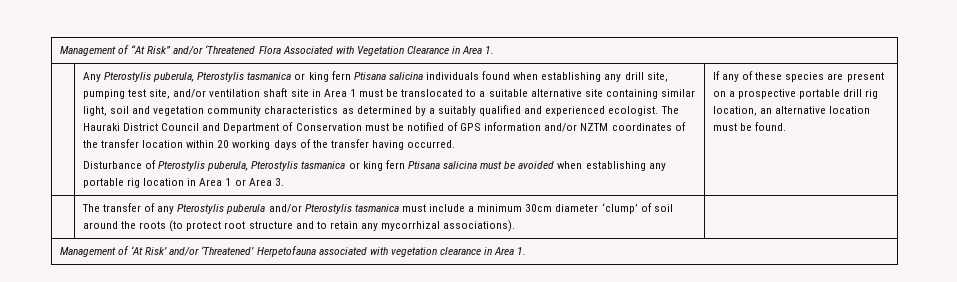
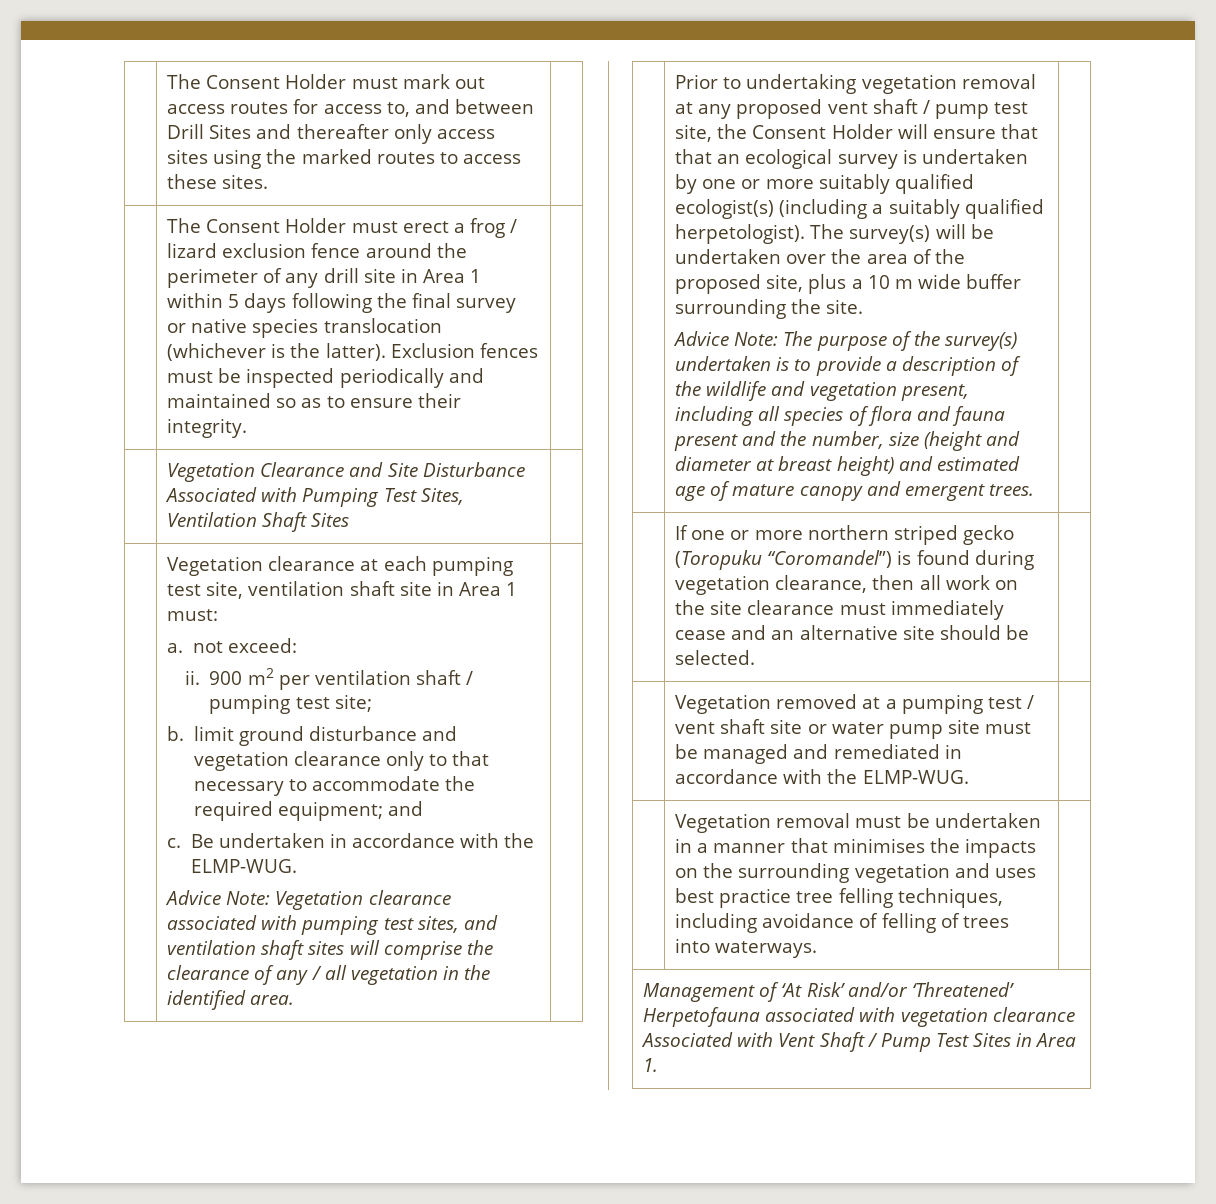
[59,45,495,56] [82,71,668,82] Management of “At Risk” and/or ‘Threatened Flora Associated with Vegetation Clearance in Area 1. // | Any Pterostylis puberula, Pterostylis tasmanica or king fern Ptisana salicina individuals found when establishing any drill site, -> [167,74,485,89] [167,99,534,117] [167,124,495,144] [167,149,521,169] [167,174,269,189] [167,218,518,238] [167,243,467,258] [167,268,482,288] [167,293,516,313] [167,318,442,338] [167,343,538,361] [167,368,484,388] [167,393,461,408] [167,418,248,438] [167,462,525,482] [165,487,464,507] [167,512,350,532] [167,556,427,576] | The Consent Holder must mark out access routes for access to, and between Drill Sites and thereafter only access sites using the marked routes to access these sites. | // | The Consent Holder must erect a frog / lizard exclusion fence around the perimeter of any drill site in Area 1 within 5 days following the final survey or native species translocation (whichever is the latter). Exclusion fences must be inspected periodically and maintained so as to ensure their integrity. | // | Vegetation Clearance and Site Disturbance Associated with Pumping Test Sites, Ventilation Shaft Sites | // | Vegetation clearance at each
[173,89,207,98] and/or -> (244, 590) none
[358,89,695,99] [82,105,679,116] [82,122,686,133] [82,139,456,150] [82,160,666,171] [82,178,284,188] [712,71,884,82] [712,89,879,99] [712,106,871,116] [712,122,787,131] [81,203,673,214] [82,220,516,232] must be translocated to a suitable alternative site containing similar light, soil and vegetation community characteristics as determined by a suitably qualified and experienced ecologist. The Hauraki District Council and Department of Conservation must be notified of GPS information and/or NZTM coordinates of the transfer location within 20 working days of the transfer having occurred. // Disturbance of Pterostylis puberula, Pterostylis tasmanica or king fern Ptisana salicina must be avoided when establishing any portable rig location in Area 1 or Area 3. | If any of these species are present on a prospective portable drill rig location, an alternative location must be found. // | The transfer of any Pterostylis puberula and/or Pterostylis tasmanica must include a minimum 30cm diameter ‘clump’ of soil around the roots (to protect root structure and to retain any mycorrhizal associations). -> [167,609,219,621] [167,638,297,653] [184,668,474,690] [209,694,372,714] [167,726,458,746] [193,751,490,771] [193,776,476,796] [193,801,423,821] [167,833,535,848] [190,859,297,873] [165,890,451,910] [167,915,498,935] [167,940,493,960] [167,965,491,985] [167,990,295,1010] [675,74,1036,94] [675,99,1029,119] [675,124,1038,142] [675,149,1028,169] [675,174,974,194] [675,199,1044,219] [675,224,994,244] [675,249,965,264] [675,274,1022,294] [675,299,864,319] [673,331,1017,351] [675,356,1021,376] [675,381,969,401] [675,406,1005,426] [674,431,1020,451] [675,456,1020,476] [675,481,1034,501] [675,525,1014,545] [675,550,1034,570] [675,575,1018,595] [675,600,1004,620] [675,625,1029,640] [675,650,756,665] [675,694,1034,714] [675,719,1032,739] [675,744,962,764] [675,769,969,784] [675,813,1041,833] [675,838,1036,858] [675,863,1036,883] [675,888,1003,908] [675,913,1009,933] [675,938,818,958] must: // a. not exceed: // ii. 900 m2 per ventilation shaft / pumping test site; // b. limit ground disturbance and vegetation clearance only to that necessary to accommodate the required equipment; and // c. Be undertaken in accordance with the ELMP-WUG. // Advice Note: Vegetation clearance associated with pumping test sites, and ventilation shaft sites will comprise the clearance of any / all vegetation in the identified area. | // | Prior to undertaking vegetation removal at any proposed vent shaft / pump test site, the Consent Holder will ensure that that an ecological survey is undertaken by one or more suitably qualified ecologist(s) (including a suitably qualified herpetologist). The survey(s) will be undertaken over the area of the proposed site, plus a 10 m wide buffer surrounding the site. // Advice Note: The purpose of the survey(s) undertaken is to provide a description of the wildlife and vegetation present, including all species of flora and fauna present and the number, size (height and diameter at breast height) and estimated age of mature canopy and emergent trees. | // | If one or more northern striped gecko (Toropuku “Coromandel”) is found during vegetation clearance, then all work on the site clearance must immediately cease and an alternative site should be selected. | // | Vegetation removed at a pumping test / vent shaft site or water pump site must be managed and remediated in accordance with the ELMP-WUG. | // | Vegetation removal must be undertaken in a manner that minimises the impacts on the surrounding vegetation and uses best practice tree felling techniques, including avoidance of felling of trees into waterways.
(481, 251) none -> [641,1032,1012,1052] Associated with Vent Shaft / Pump Test Sites

